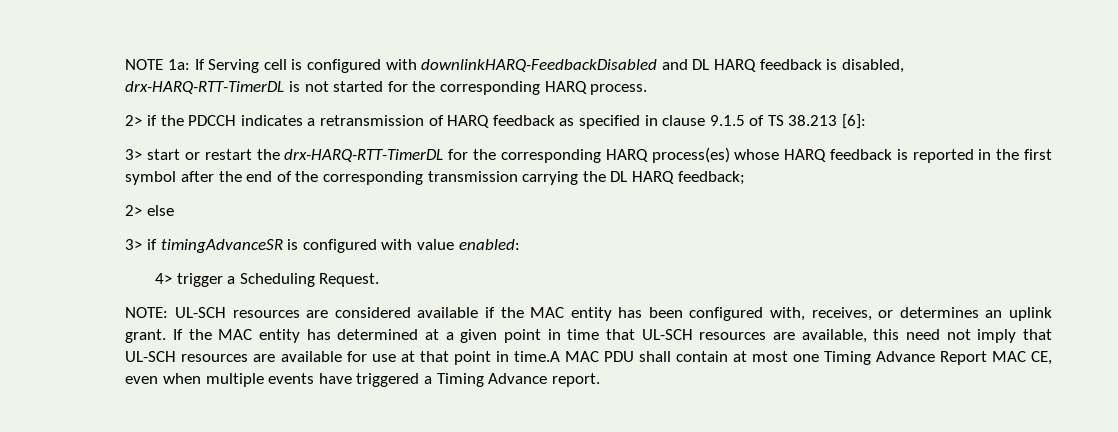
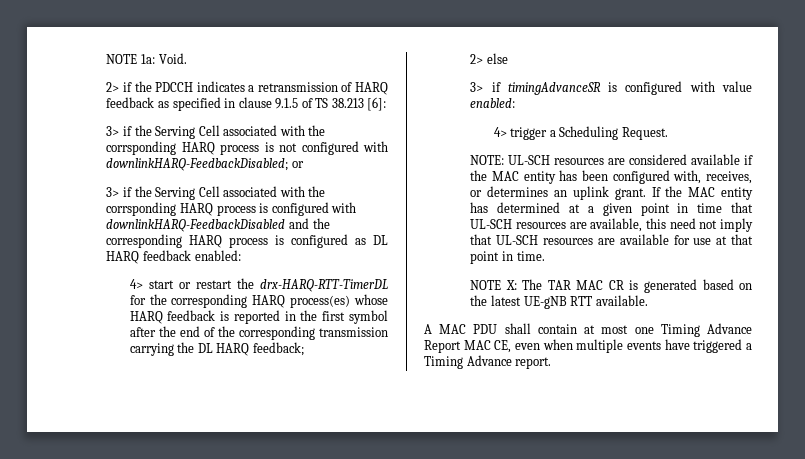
[194,59,904,73] [125,81,648,95] If Serving cell is configured with downlinkHARQ-FeedbackDisabled and DL HARQ feedback is disabled, drx-HARQ-RTT-TimerDL is not started for the corresponding HARQ process. -> [158,53,187,64] Void.
(143, 154) none -> [122,125,326,139] [106,141,388,155] [106,158,304,171] [106,186,326,200] [106,202,357,216] [106,218,330,232] [106,234,388,248] [106,250,241,264] [129,279,143,289] if the Serving Cell associated with the corrsponding HARQ process is not configured with downlinkHARQ-FeedbackDisabled; or // 3> if the Serving Cell associated with the corrsponding HARQ process is configured with downlinkHARQ-FeedbackDisabled and the corresponding HARQ process is configured as DL HARQ feedback enabled: // 4>
[513,351,560,362] time.A -> [516,251,545,261] [470,279,752,293] [470,295,648,309] [424,324,432,334] time. // NOTE X: The TAR MAC CR is generated based on the latest UE-gNB RTT available. // A

